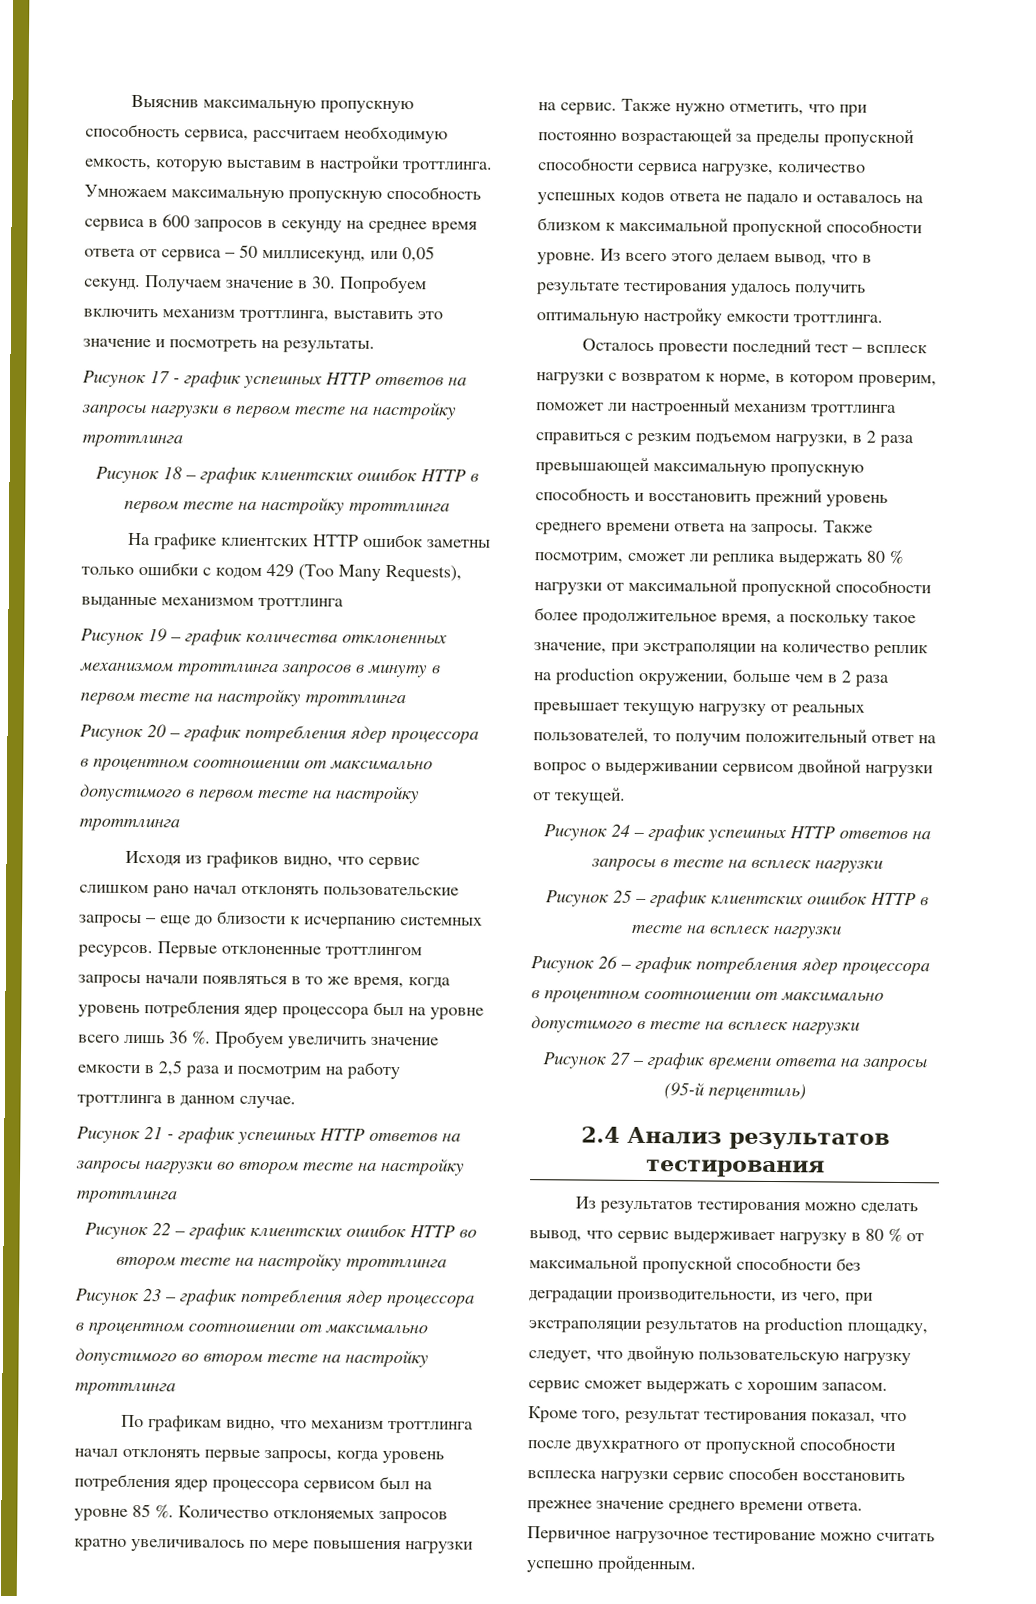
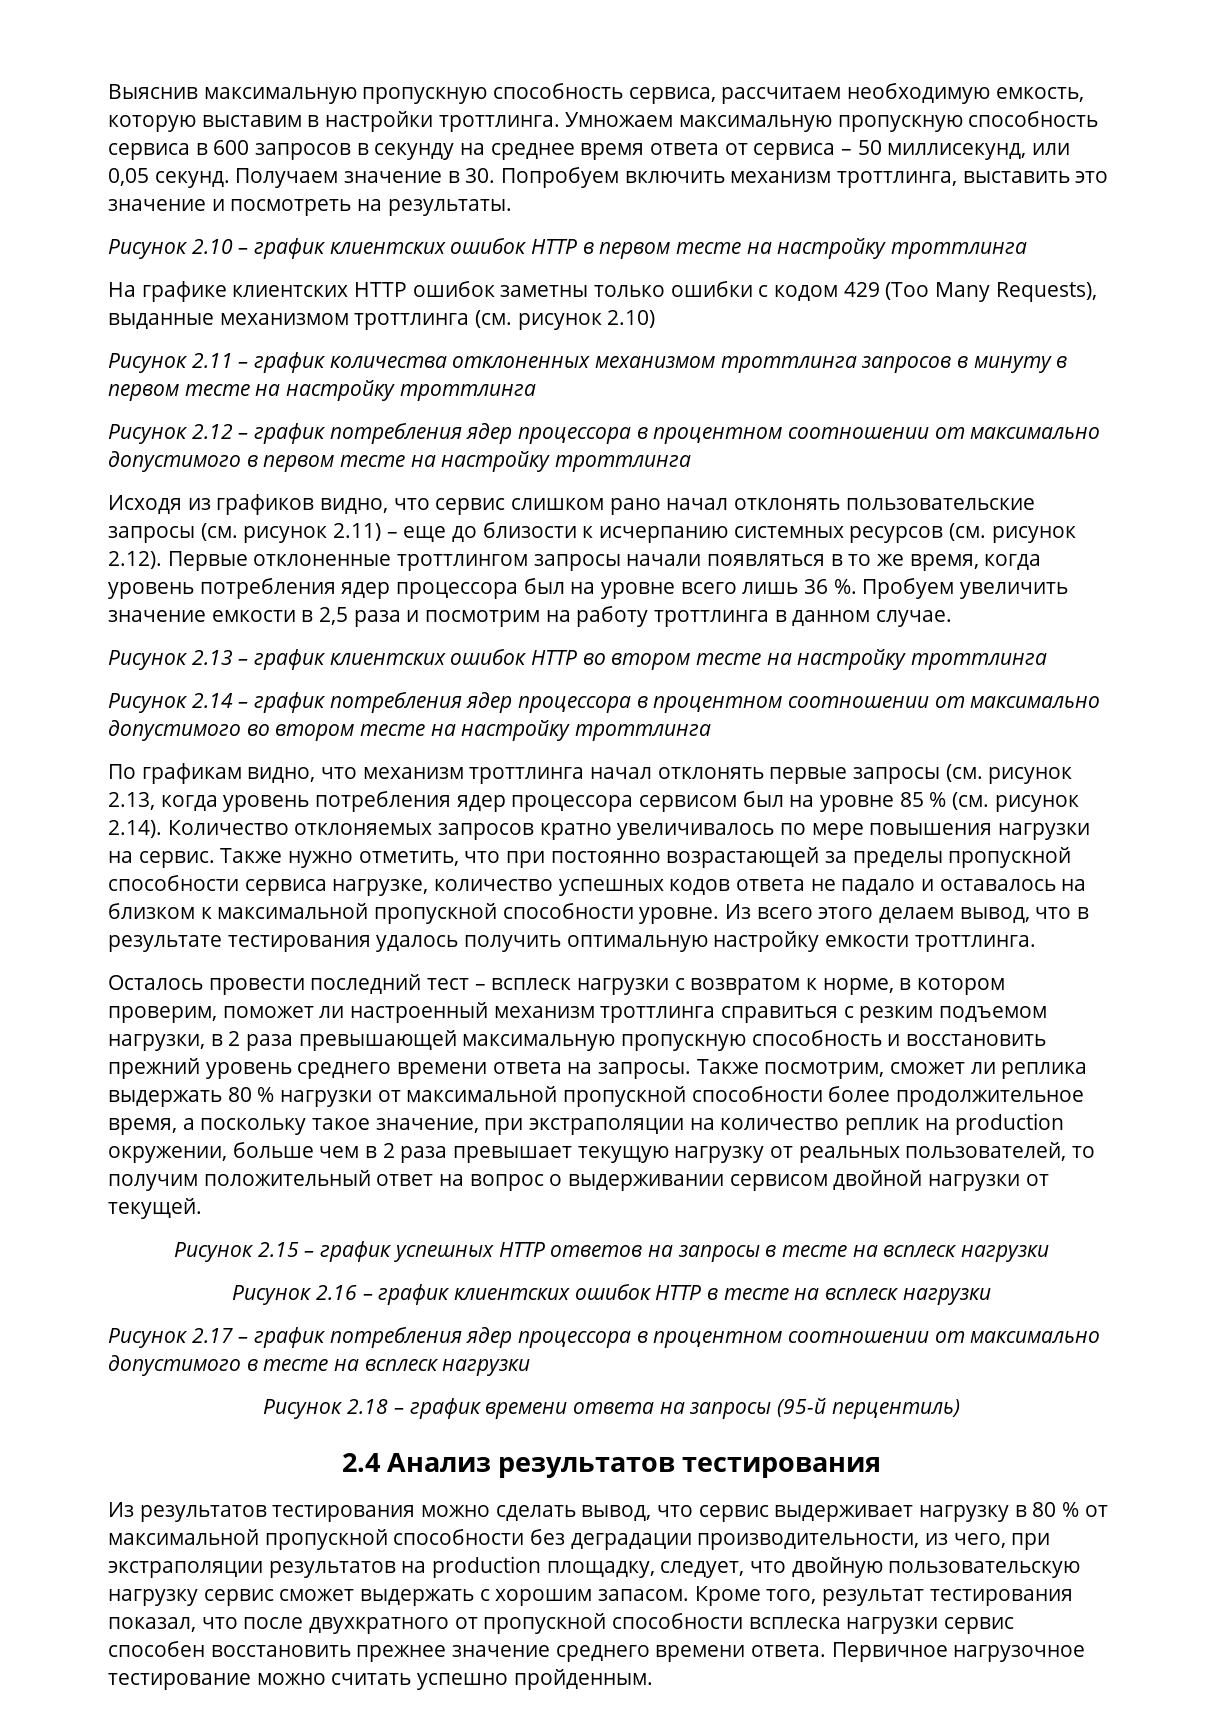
[150,370,467,389] [82,402,457,420] [82,434,183,448] [94,466,182,484] 17 - график успешных HTTP ответов на запросы нагрузки в первом тесте на настройку троттлинга // Рисунок 18 -> [191,239,233,254] 2.10
[80,628,167,646] // Рисунок 19 -> [475,310,656,330] [108,353,233,373] (см. рисунок 2.10) // Рисунок 2.11
[147,724,166,738] 20 -> [191,424,233,439] 2.12
(142, 921) none -> [200,523,382,543] (см. рисунок 2.11)
[77,944,153,958] ресурсов. -> [849,523,1076,543] [108,551,162,569] ресурсов (см. рисунок 2.12).
[144,1126,461,1145] [76,1158,465,1176] [76,1190,177,1204] [84,1222,171,1240] 21 - график успешных HTTP ответов на запросы нагрузки во втором тесте на настройку троттлинга // Рисунок 22 -> [191,650,233,665] 2.13
[143,1288,162,1302] 23 -> [191,693,233,708] 2.14
[264,1450,332,1463] запросы, -> [853,764,1073,784] [108,792,155,810] запросы (см. рисунок 2.13,
[155,1504,174,1519] %. -> [929,792,1079,812] [108,820,162,838] % (см. рисунок 2.14).
[610,823,630,837] 24 -> [257,1242,299,1257] 2.15
[612,889,632,903] 25 -> [315,1285,357,1300] 2.16
[598,955,618,969] 26 -> [191,1328,233,1343] 2.17
[610,1051,631,1065] 27 -> [347,1399,389,1414] 2.18

